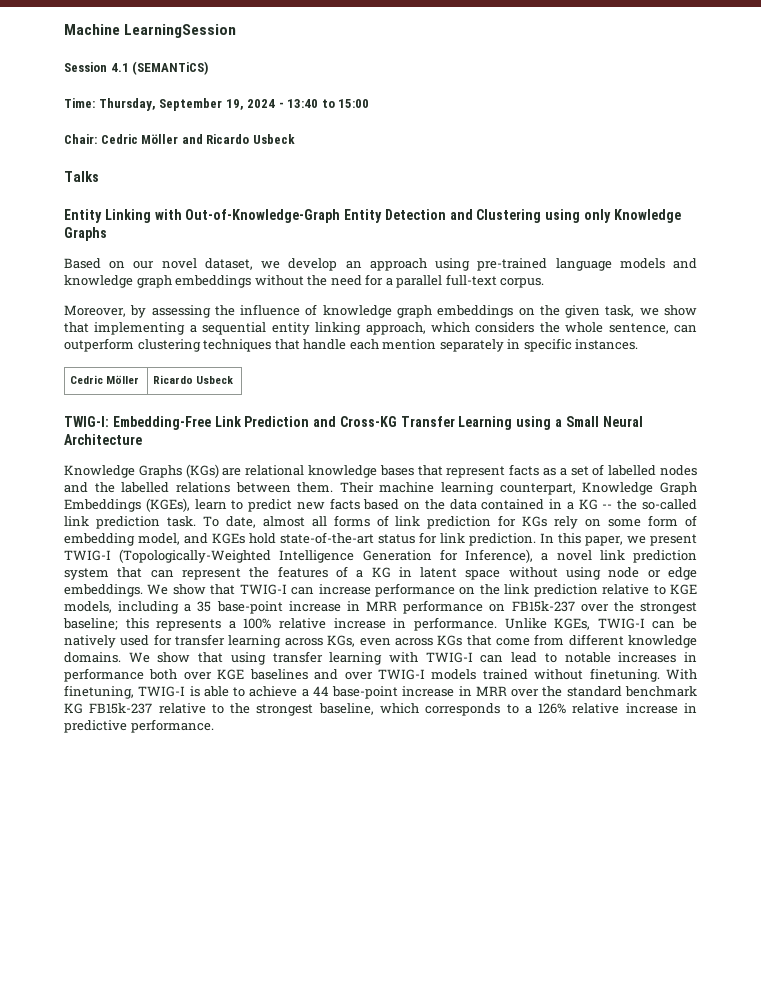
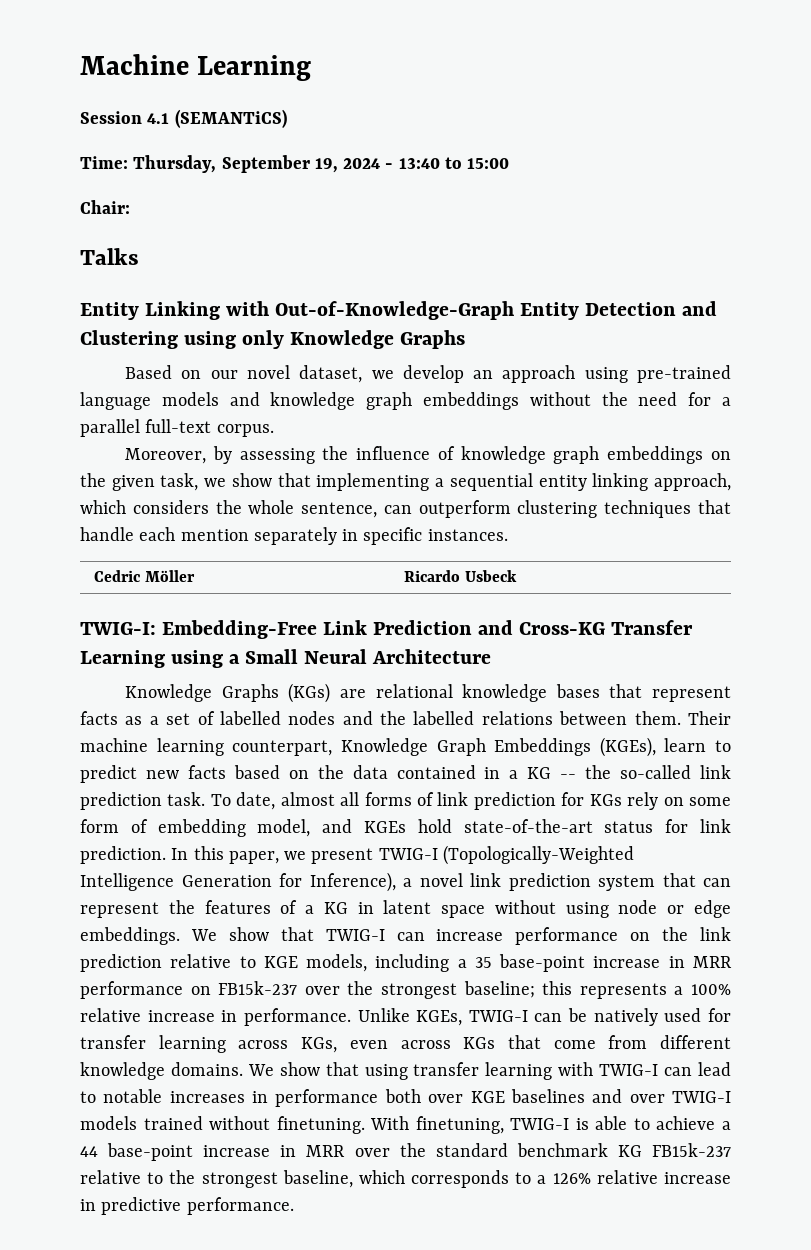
[124,24,237,38] LearningSession -> [197,55,312,81] Learning
[100,134,295,144] Cedric Möller and Ricardo Usbeck -> (130, 207) none

